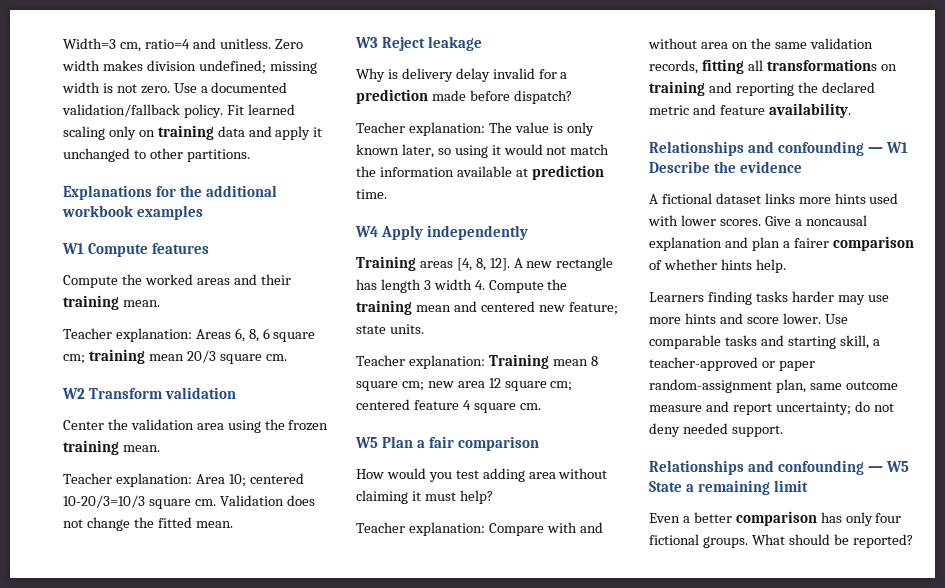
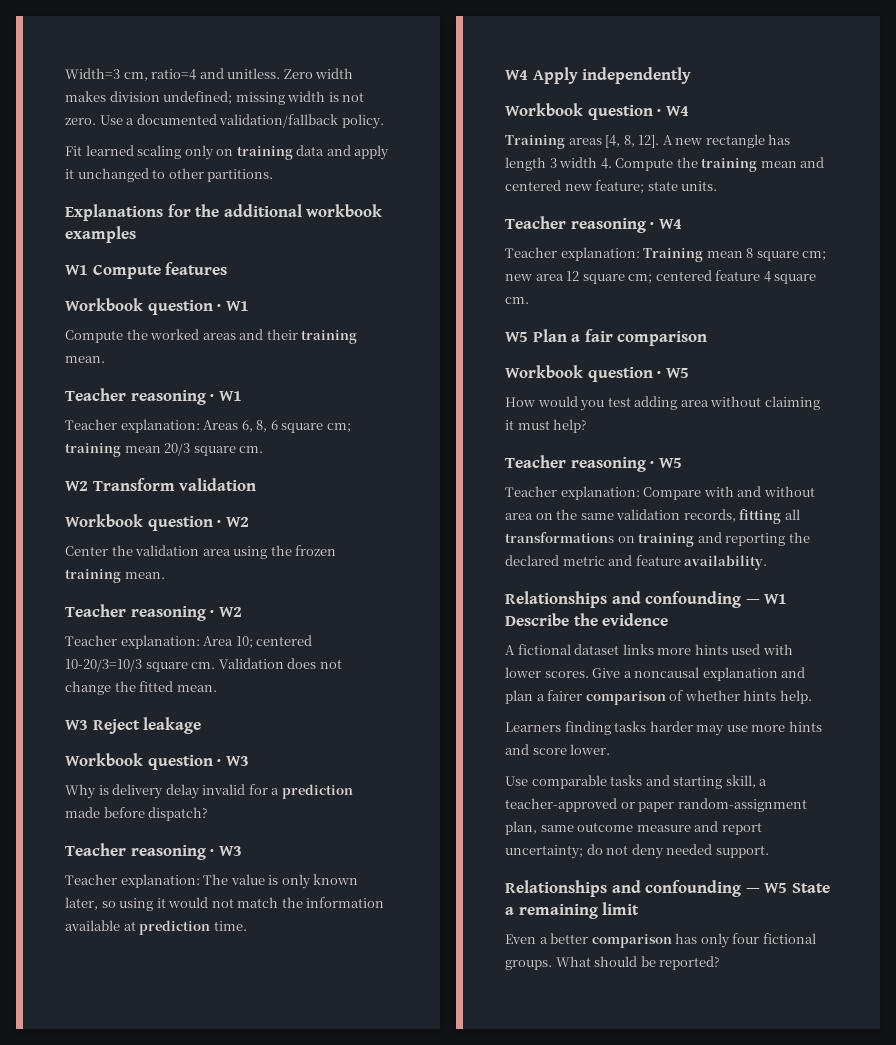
(223, 111) none -> (384, 121) //
(210, 248) none -> [65,298,249,315] // Workbook question · W1
(160, 303) none -> [65,388,242,405] // Teacher reasoning · W1
(237, 393) none -> [65,514,249,531] // Workbook question · W2
(160, 448) none -> [65,604,242,621] // Teacher reasoning · W2
(483, 43) none -> [65,753,249,770] // Workbook question · W3
(572, 97) none -> [65,843,242,860] // Teacher reasoning · W3
(529, 232) none -> [505,103,689,120] // Workbook question · W4
(424, 329) none -> [505,216,682,233] // Teacher reasoning · W4
(540, 443) none -> [505,365,689,382] // Workbook question · W5
(493, 497) none -> [505,455,682,472] // Teacher reasoning · W5
(821, 318) none -> (611, 749) //

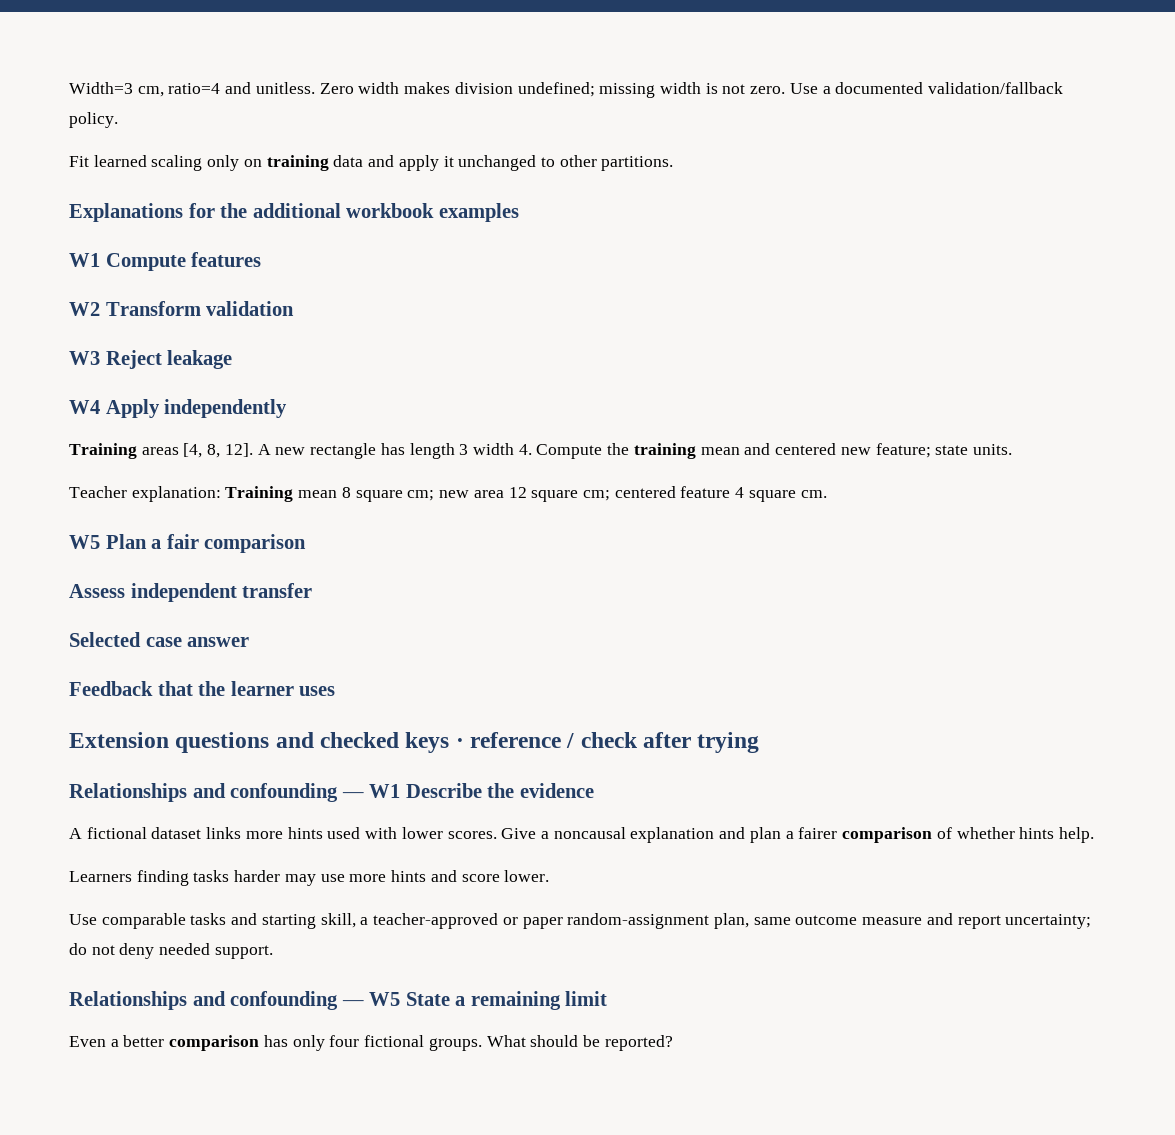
[65,298,249,315] [65,329,358,344] [65,356,105,363] [65,388,242,405] [65,419,351,433] [65,443,264,457] [65,478,257,491] [65,514,249,531] [65,545,337,559] [65,569,165,583] [65,604,242,621] [65,635,313,649] [65,658,342,672] [65,681,217,695] [65,717,202,734] [65,753,249,770] [65,784,353,799] [65,807,209,821] [65,843,242,860] [65,874,359,889] [65,897,385,911] [65,920,247,935] Workbook question · W1 // Compute the worked areas and their training mean. // Teacher reasoning · W1 // Teacher explanation: Areas 6, 8, 6 square cm; training mean 20/3 square cm. // W2 Transform validation // Workbook question · W2 // Center the validation area using the frozen training mean. // Teacher reasoning · W2 // Teacher explanation: Area 10; centered 10-20/3=10/3 square cm. Validation does not change the fitted mean. // W3 Reject leakage // Workbook question · W3 // Why is delivery delay invalid for a prediction made before dispatch? // Teacher reasoning · W3 // Teacher explanation: The value is only known later, so using it would not match the information available at prediction time. -> [69,301,295,316] [69,350,233,369] W2 Transform validation // W3 Reject leakage
[505,103,689,120] // Workbook question · W4 -> (288, 408) none
[505,216,682,233] // Teacher reasoning · W4 -> (1012, 449) none
[505,365,689,382] [505,396,820,411] [505,419,588,433] [505,455,682,472] [505,486,815,500] [505,509,800,524] [505,532,810,547] [505,555,768,570] Workbook question · W5 // How would you test adding area without claiming it must help? // Teacher reasoning · W5 // Teacher explanation: Compare with and without area on the same validation records, fitting all transformations on training and reporting the declared metric and feature availability. -> [69,583,313,602] [69,632,250,647] [69,681,336,696] [69,732,760,753] Assess independent transfer // Selected case answer // Feedback that the learner uses // Extension questions and checked keys · reference / check after trying

